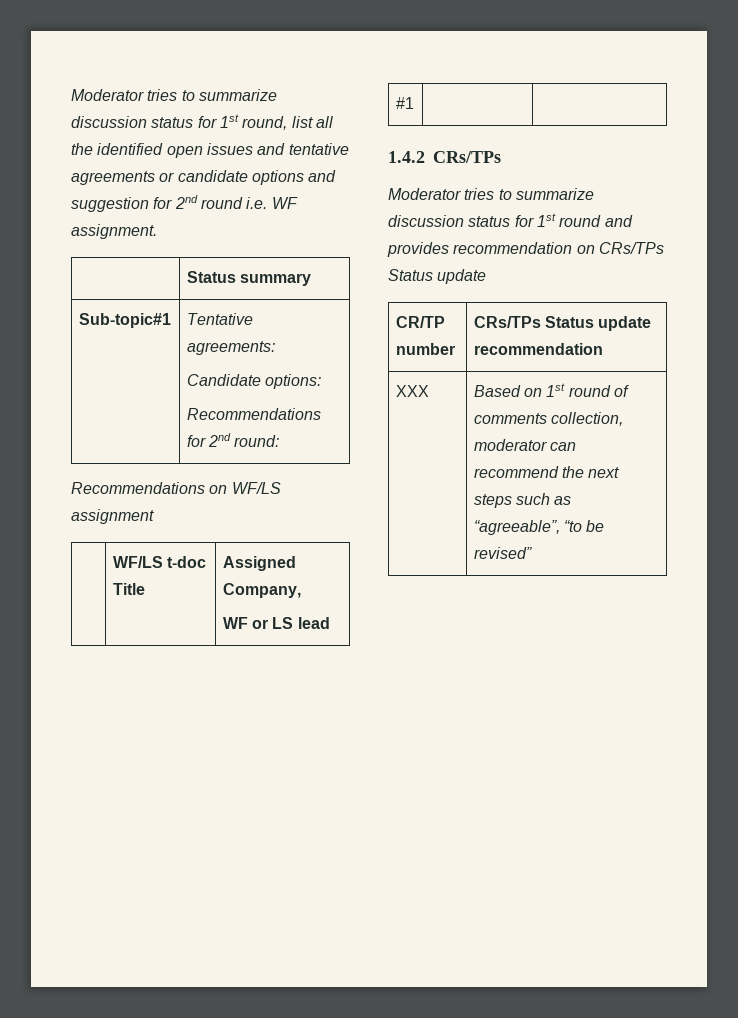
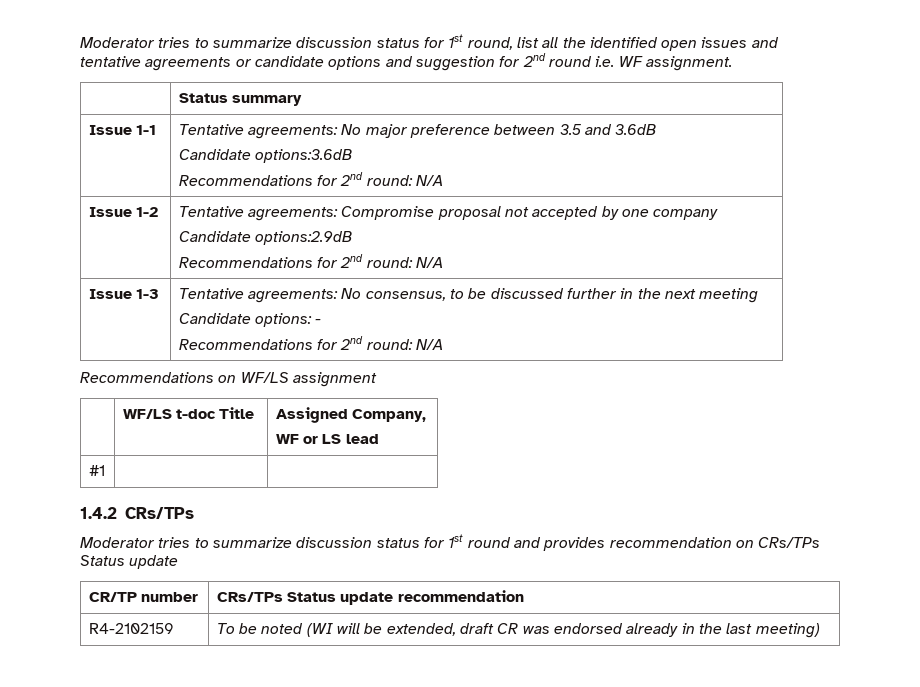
[78,313,171,328] [186,313,253,325] [186,341,275,355] [186,374,322,389] [186,408,321,420] [186,433,280,447] Sub-topic#1 | Tentative agreements: // Candidate options: // Recommendations for 2nd round: -> [88,125,157,135] [178,124,657,139] [178,149,353,163] [178,172,444,186] [88,207,159,217] [178,206,719,221] [178,231,353,245] [178,254,444,268] [88,289,160,299] [178,288,759,303] [178,313,322,327] [178,336,444,350] Issue 1-1 | Tentative agreements: No major preference between 3.5 and 3.6dB // Candidate options:3.6dB // Recommendations for 2nd round: N/A // Issue 1-2 | Tentative agreements: Compromise proposal not accepted by one company // Candidate options:2.9dB // Recommendations for 2nd round: N/A // Issue 1-3 | Tentative agreements: No consensus, to be discussed further in the next meeting // Candidate options: - // Recommendations for 2nd round: N/A
[395,385,429,397] [473,383,630,397] [473,412,624,426] [473,439,577,451] [473,466,620,478] [473,493,572,508] [473,520,605,535] [473,547,532,559] XXX | Based on 1st round of comments collection, moderator can recommend the next steps such as “agreeable”, “to be revised” -> [88,623,174,634] [216,623,820,638] R4-2102159 | To be noted (WI will be extended, draft CR was endorsed already in the last meeting)

